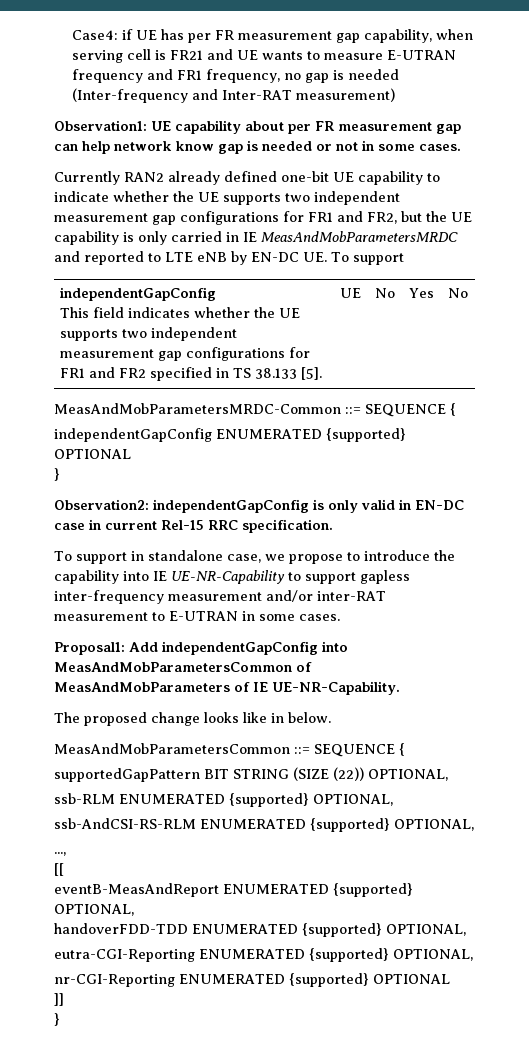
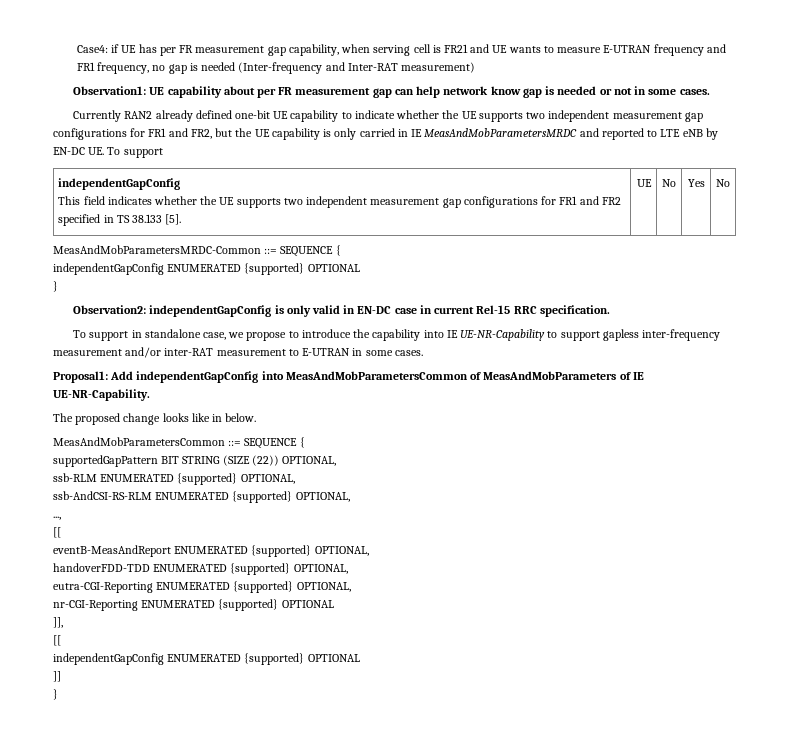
(450, 979) none -> [53,617,63,628] [53,635,61,646] [53,653,360,665] // ]], // [[ // independentGapConfig ENUMERATED {supported} OPTIONAL

